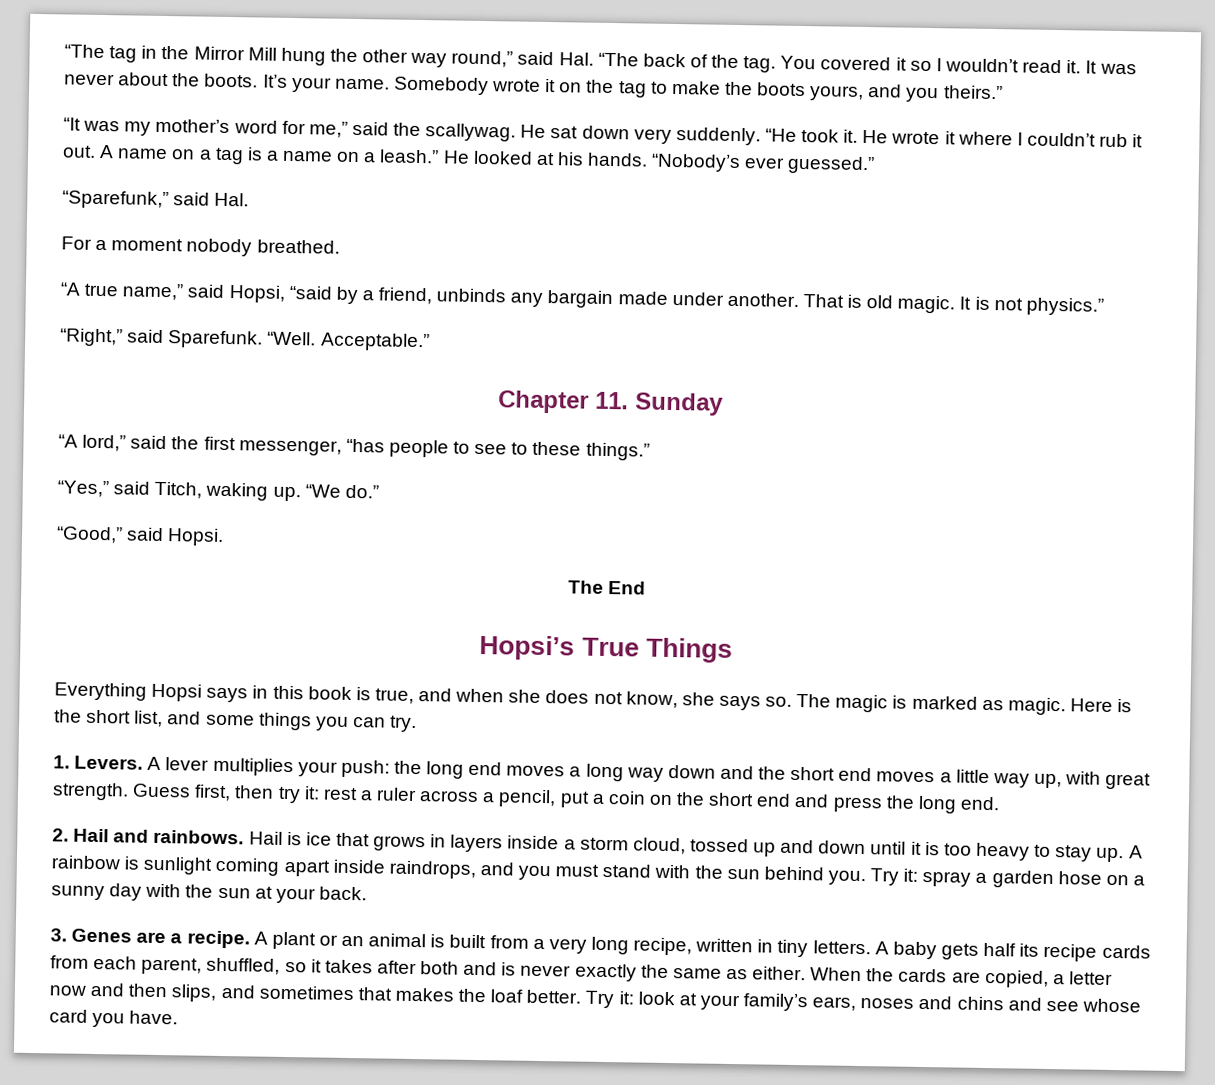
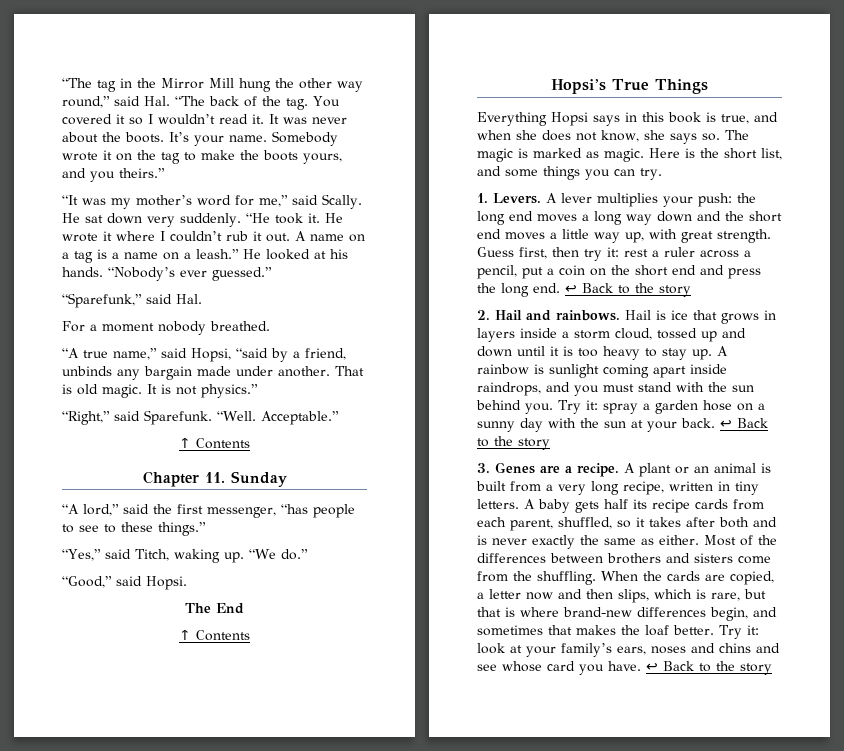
[393,122,517,142] the scallywag. -> [322,194,362,209] Scally.
(430, 342) none -> [179,438,250,449] // ↑ Contents
(647, 588) none -> [179,630,250,641] // ↑ Contents
(1000, 803) none -> [565,283,691,297] ↩ Back to the story
(367, 893) none -> [720,418,768,428] [477,436,550,450] ↩ Back to the story
(807, 973) none -> [704,535,777,546] [477,553,771,564] [477,571,596,585] Most of the differences between brothers and sisters come from the shuffling.
(218, 993) none -> [654,589,766,601] [477,607,748,621] which is rare, but that is where brand-new differences begin,
(179, 1017) none -> [646,661,772,675] ↩ Back to the story

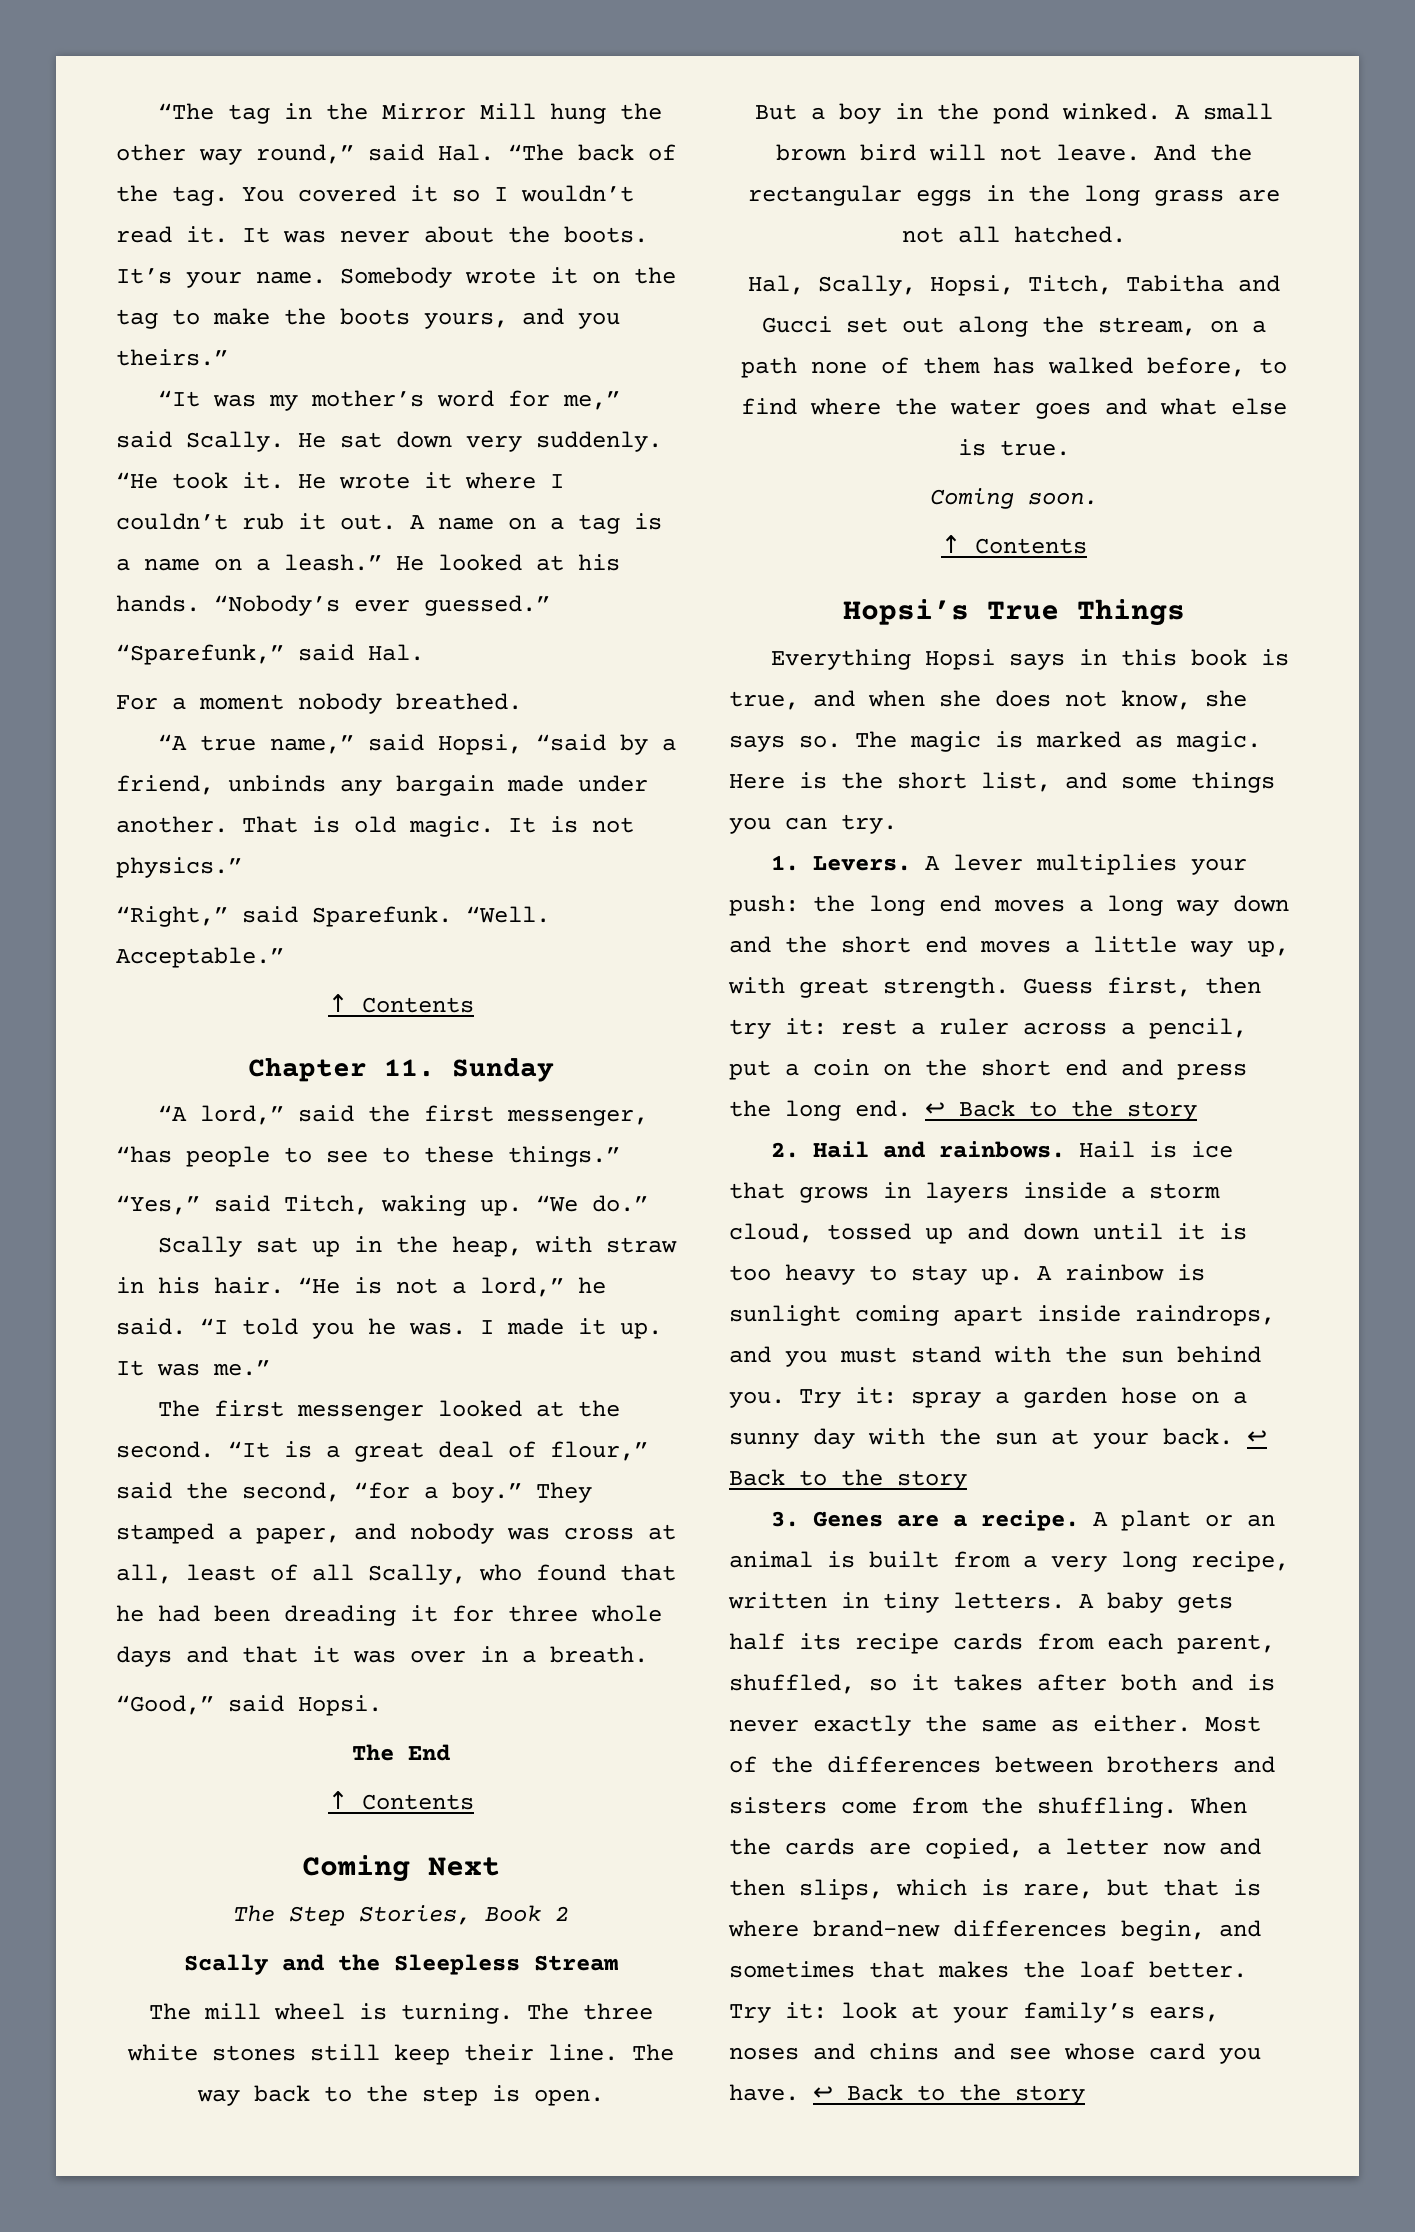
(308, 554) none -> [157,1236,677,1257] [116,1277,606,1297] [116,1318,662,1339] [116,1360,270,1376] [157,1400,620,1421] [116,1441,648,1462] [116,1482,592,1503] [116,1523,676,1544] [116,1564,676,1585] [116,1605,662,1626] [116,1646,648,1667] // Scally sat up in the heap, with straw in his hair. “He is not a lord,” he said. “I told you he was. I made it up. It was me.” // The first messenger looked at the second. “It is a great deal of flour,” said the second, “for a boy.” They stamped a paper, and nobody was cross at all, least of all Scally, who found that he had been dreading it for three whole days and that it was over in a breath.
(250, 635) none -> [302,1855,500,1882] [233,1905,569,1926] [184,1954,618,1975] [149,2003,653,2024] [127,2044,674,2065] [197,2085,604,2106] [755,103,1273,124] [776,144,1252,161] [748,185,1280,206] [902,226,1126,243] [748,275,1280,296] [762,316,1266,337] [741,357,1287,378] [741,398,1287,419] [958,439,1070,456] [930,488,1098,509] [941,535,1087,554] // Coming Next // The Step Stories, Book 2 // Scally and the Sleepless Stream // The mill wheel is turning. The three white stones still keep their line. The way back to the step is open. // But a boy in the pond winked. A small brown bird will not leave. And the rectangular eggs in the long grass are not all hatched. // Hal, Scally, Hopsi, Titch, Tabitha and Gucci set out along the stream, on a path none of them has walked before, to find where the water goes and what else is true. // Coming soon. // ↑ Contents

